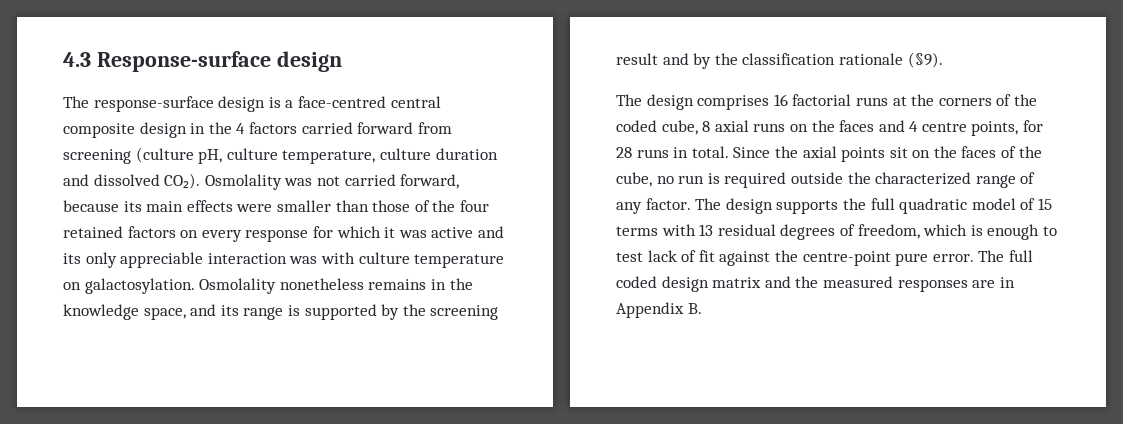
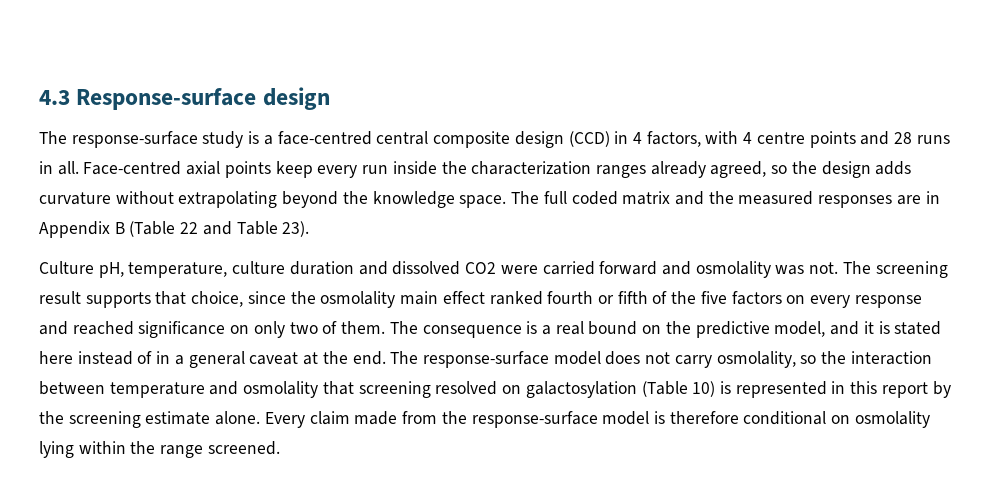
[218,96,266,112] design -> [202,131,244,148] study
[190,122,452,134] [63,147,498,164] [63,173,460,190] [63,200,489,212] [63,226,504,242] [63,252,505,268] [63,278,473,294] [63,304,499,320] [616,52,943,69] [616,94,1037,110] [616,120,1044,136] [616,146,1042,162] [616,172,1036,188] [616,198,1052,214] [616,224,1057,240] [616,250,974,266] in the 4 factors carried forward from screening (culture pH, culture temperature, culture duration and dissolved CO₂). Osmolality was not carried forward, because its main effects were smaller than those of the four retained factors on every response for which it was active and its only appreciable interaction was with culture temperature on galactosylation. Osmolality nonetheless remains in the knowledge space, and its range is supported by the screening result and by the classification rationale (§9). // The design comprises 16 factorial runs at the corners of the coded cube, 8 axial runs on the faces and 4 centre points, for 28 runs in total. Since the axial points sit on the faces of the cube, no run is required outside the characterized range of any factor. The design supports the full quadratic model of 15 terms with 13 residual degrees of freedom, which is enough to test lack of fit against the centre-point pure error. -> [568,131,950,148] [39,161,912,178] [39,191,507,208] (CCD) in 4 factors, with 4 centre points and 28 runs in all. Face-centred axial points keep every run inside the characterization ranges already agreed, so the design adds curvature without extrapolating beyond the knowledge space.
[661,276,709,292] design -> (618, 198) none
[687,303,702,314] B. -> [114,221,310,237] [39,261,948,278] [39,291,922,308] [39,321,942,338] [39,351,932,368] [39,381,951,398] [39,411,930,428] [39,441,280,458] B (Table 22 and Table 23). // Culture pH, temperature, culture duration and dissolved CO2 were carried forward and osmolality was not. The screening result supports that choice, since the osmolality main effect ranked fourth or fifth of the five factors on every response and reached significance on only two of them. The consequence is a real bound on the predictive model, and it is stated here instead of in a general caveat at the end. The response-surface model does not carry osmolality, so the interaction between temperature and osmolality that screening resolved on galactosylation (Table 10) is represented in this report by the screening estimate alone. Every claim made from the response-surface model is therefore conditional on osmolality lying within the range screened.

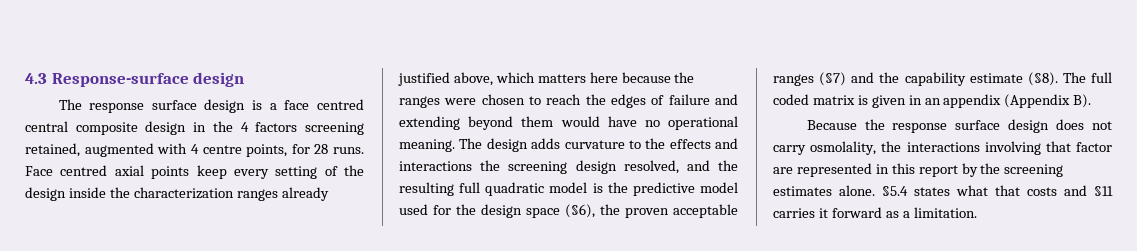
[71,131,950,148] [39,161,389,178] response-surface study is a face-centred central composite design (CCD) in 4 factors, with 4 centre points and 28 runs in all. Face-centred axial points keep every run -> [89,99,364,113] [25,121,365,135] [25,143,364,157] [25,165,364,179] [25,187,66,201] response surface design is a face centred central composite design in the 4 factors screening retained, augmented with 4 centre points, for 28 runs. Face centred axial points keep every setting of the design
[710,161,912,178] [39,191,940,208] [39,221,310,238] [39,261,948,278] [39,291,922,308] [39,321,942,338] [39,351,932,368] [39,381,731,398] agreed, so the design adds curvature without extrapolating beyond the knowledge space. The full coded matrix and the measured responses are in Appendix B (Table 22 and Table 23). // Culture pH, temperature, culture duration and dissolved CO2 were carried forward and osmolality was not. The screening result supports that choice, since the osmolality main effect ranked fourth or fifth of the five factors on every response and reached significance on only two of them. The consequence is a real bound on the predictive model, and it is stated here instead of in a general caveat at the end. The response-surface model does not carry osmolality, so the interaction between temperature and osmolality that screening resolved on galactosylation (Table 10) is -> [398,72,695,86] [399,94,738,108] [399,116,738,130] [399,138,738,152] [399,160,738,174] [399,182,738,196] [399,204,738,218] [773,72,1112,86] [773,94,1092,108] [806,119,1112,133] [773,141,1112,155] [773,167,793,174] justified above, which matters here because the ranges were chosen to reach the edges of failure and extending beyond them would have no operational meaning. The design adds curvature to the effects and interactions the screening design resolved, and the resulting full quadratic model is the predictive model used for the design space (§6), the proven acceptable ranges (§7) and the capability estimate (§8). The full coded matrix is given in an appendix (Appendix B). // Because the response surface design does not carry osmolality, the interactions involving that factor are
[145,411,930,428] [39,441,280,458] estimate alone. Every claim made from the response-surface model is therefore conditional on osmolality lying within the range screened. -> [773,185,1113,196] [773,207,977,218] estimates alone. §5.4 states what that costs and §11 carries it forward as a limitation.

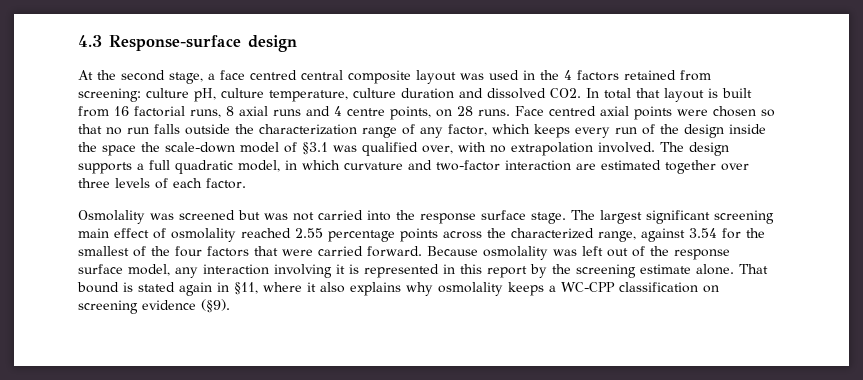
[58,99,263,113] The response surface design is -> [78,70,203,84] At the second stage,
[145,121,187,135] design -> [416,70,519,84] layout was used
[305,122,365,135] [25,143,188,157] screening retained, augmented with -> [624,70,711,81] [78,88,752,102] [78,106,330,118] retained from screening: culture pH, culture temperature, culture duration and dissolved CO2. In total that layout is built from 16 factorial runs, 8 axial runs and
[291,144,310,154] for -> [436,109,452,117] on
[196,165,318,179] keep every setting -> [677,106,775,117] [78,124,637,138] were chosen so that no run falls outside the characterization range of any factor, which keeps every run
[133,187,329,201] [398,72,695,86] [399,94,738,108] [399,116,738,130] [399,138,738,152] [399,160,738,174] [399,182,738,196] [399,204,738,218] [773,72,1112,86] [773,94,1092,108] [806,119,1112,133] [773,141,1112,155] [773,167,793,174] characterization ranges already justified above, which matters here because the ranges were chosen to reach the edges of failure and extending beyond them would have no operational meaning. The design adds curvature to the effects and interactions the screening design resolved, and the resulting full quadratic model is the predictive model used for the design space (§6), the proven acceptable ranges (§7) and the capability estimate (§8). The full coded matrix is given in an appendix (Appendix B). // Because the response surface design does not carry osmolality, the interactions involving that factor are -> [102,142,729,156] [78,160,749,174] [78,178,246,189] [78,210,774,224] [78,228,765,242] [78,246,730,260] [78,264,359,278] space the scale-down model of §3.1 was qualified over, with no extrapolation involved. The design supports a full quadratic model, in which curvature and two-factor interaction are estimated together over three levels of each factor. // Osmolality was screened but was not carried into the response surface stage. The largest significant screening main effect of osmolality reached 2.55 percentage points across the characterized range, against 3.54 for the smallest of the four factors that were carried forward. Because osmolality was left out of the response surface model, any interaction involving it is
[773,185,1113,196] [773,207,977,218] estimates alone. §5.4 states what that costs and §11 carries it forward as a limitation. -> [640,264,768,275] [77,282,719,296] [78,299,230,314] estimate alone. That bound is stated again in §11, where it also explains why osmolality keeps a WC-CPP classification on screening evidence (§9).

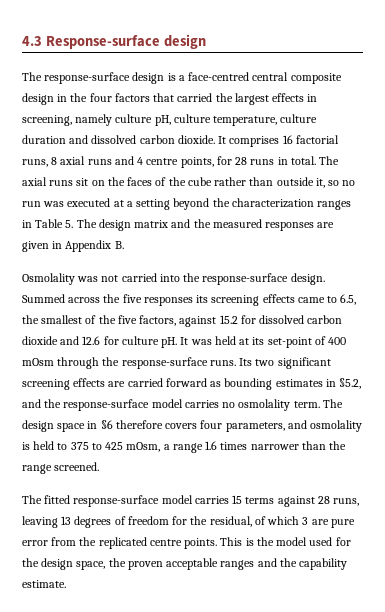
[78,70,711,84] [78,88,141,102] At the second stage, a face centred central composite layout was used in the 4 factors retained from screening: -> [22,72,342,84] [22,93,318,105] [22,114,113,126] The response-surface design is a face-centred central composite design in the four factors that carried the largest effects in screening, namely
[550,88,752,102] [78,106,109,117] CO2. In total that layout is built from -> [139,135,280,147] carbon dioxide. It comprises
[436,106,775,120] [78,124,766,138] [78,142,729,156] [78,160,749,174] [78,178,246,189] on 28 runs. Face centred axial points were chosen so that no run falls outside the characterization range of any factor, which keeps every run of the design inside the space the scale-down model of §3.1 was qualified over, with no extrapolation involved. The design supports a full quadratic model, in which curvature and two-factor interaction are estimated together over three levels of each factor. -> [216,156,340,165] [22,177,356,188] [22,198,352,210] [22,219,335,231] [22,240,124,252] for 28 runs in total. The axial runs sit on the faces of the cube rather than outside it, so no run was executed at a setting beyond the characterization ranges in Table 5. The design matrix and the measured responses are given in Appendix B.
[179,210,288,220] screened but was -> (99, 279) none
[420,210,774,224] [78,228,765,242] [78,246,730,260] [78,264,768,278] [77,282,719,296] [78,299,230,314] response surface stage. The largest significant screening main effect of osmolality reached 2.55 percentage points across the characterized range, against 3.54 for the smallest of the four factors that were carried forward. Because osmolality was left out of the response surface model, any interaction involving it is represented in this report by the screening estimate alone. That bound is stated again in §11, where it also explains why osmolality keeps a WC-CPP classification on screening evidence (§9). -> [202,273,325,285] [22,294,357,306] [22,315,343,327] [22,336,347,348] [22,357,331,369] [22,378,362,390] [22,399,343,411] [22,420,363,432] [22,441,347,453] [22,462,100,474] [22,495,360,507] [22,516,355,528] [22,537,351,549] [22,558,348,570] [22,580,66,588] response-surface design. Summed across the five responses its screening effects came to 6.5, the smallest of the five factors, against 15.2 for dissolved carbon dioxide and 12.6 for culture pH. It was held at its set-point of 400 mOsm through the response-surface runs. Its two significant screening effects are carried forward as bounding estimates in §5.2, and the response-surface model carries no osmolality term. The design space in §6 therefore covers four parameters, and osmolality is held to 375 to 425 mOsm, a range 1.6 times narrower than the range screened. // The fitted response-surface model carries 15 terms against 28 runs, leaving 13 degrees of freedom for the residual, of which 3 are pure error from the replicated centre points. This is the model used for the design space, the proven acceptable ranges and the capability estimate.

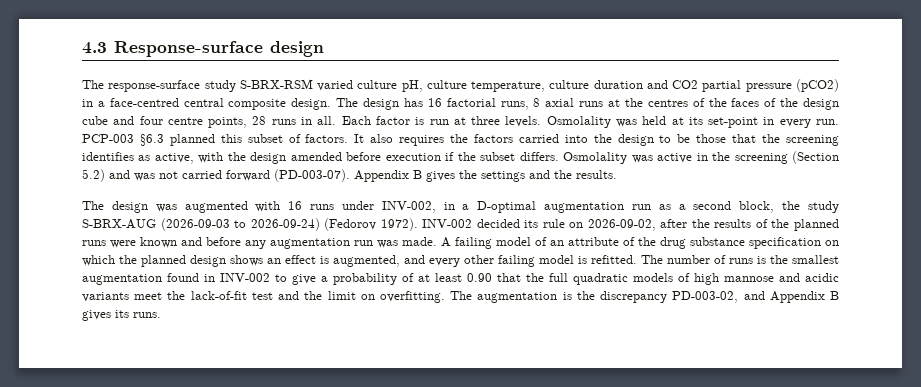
[132,72,342,84] [22,93,318,105] [22,114,113,126] design is a face-centred central composite design in the four factors that carried the largest effects in screening, namely -> [204,79,354,92] study S-BRX-RSM varied
[91,135,280,147] dissolved carbon dioxide. It comprises -> [672,79,839,92] [82,98,423,110] CO2 partial pressure (pCO2) in a face-centred central composite design. The design has
[114,156,340,168] [22,177,356,188] [22,198,352,210] [22,219,335,231] [22,240,124,252] [22,273,325,285] [22,294,357,306] [22,315,343,327] [22,336,347,348] [22,357,331,369] [22,378,362,390] [22,399,343,411] [22,420,363,432] [22,441,347,453] [22,462,100,474] [22,495,360,507] [22,516,355,528] [22,537,351,549] [22,558,348,570] [22,580,66,588] and 4 centre points, for 28 runs in total. The axial runs sit on the faces of the cube rather than outside it, so no run was executed at a setting beyond the characterization ranges in Table 5. The design matrix and the measured responses are given in Appendix B. // Osmolality was not carried into the response-surface design. Summed across the five responses its screening effects came to 6.5, the smallest of the five factors, against 15.2 for dissolved carbon dioxide and 12.6 for culture pH. It was held at its set-point of 400 mOsm through the response-surface runs. Its two significant screening effects are carried forward as bounding estimates in §5.2, and the response-surface model carries no osmolality term. The design space in §6 therefore covers four parameters, and osmolality is held to 375 to 425 mOsm, a range 1.6 times narrower than the range screened. // The fitted response-surface model carries 15 terms against 28 runs, leaving 13 degrees of freedom for the residual, of which 3 are pure error from the replicated centre points. This is the model used for the design space, the proven acceptable ranges and the capability estimate. -> [608,98,839,110] [82,116,839,128] [82,134,840,146] [82,151,840,164] [82,169,617,182] [82,201,840,213] [82,218,839,231] [82,237,839,249] [82,255,839,267] [82,273,839,285] [82,291,839,303] [82,310,161,321] at the centres of the faces of the design cube and four centre points, 28 runs in all. Each factor is run at three levels. Osmolality was held at its set-point in every run. PCP-003 §6.3 planned this subset of factors. It also requires the factors carried into the design to be those that the screening identifies as active, with the design amended before execution if the subset differs. Osmolality was active in the screening (Section 5.2) and was not carried forward (PD-003-07). Appendix B gives the settings and the results. // The design was augmented with 16 runs under INV-002, in a D-optimal augmentation run as a second block, the study S-BRX-AUG (2026-09-03 to 2026-09-24) (Fedorov 1972). INV-002 decided its rule on 2026-09-02, after the results of the planned runs were known and before any augmentation run was made. A failing model of an attribute of the drug substance specification on which the planned design shows an effect is augmented, and every other failing model is refitted. The number of runs is the smallest augmentation found in INV-002 to give a probability of at least 0.90 that the full quadratic models of high mannose and acidic variants meet the lack-of-fit test and the limit on overfitting. The augmentation is the discrepancy PD-003-02, and Appendix B gives its runs.

